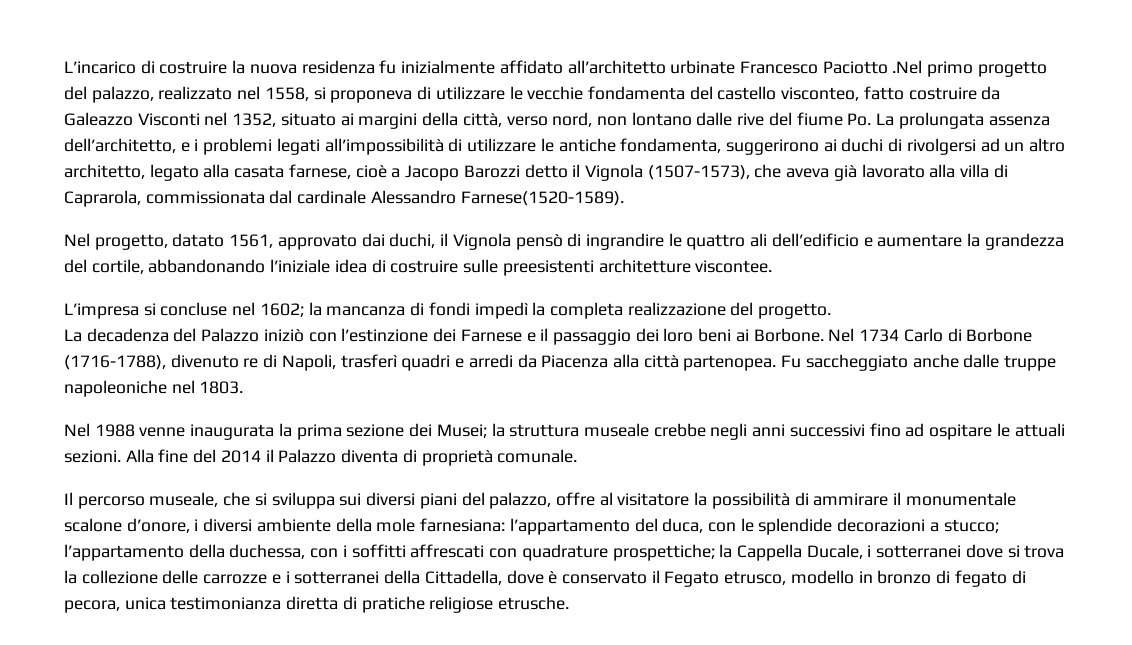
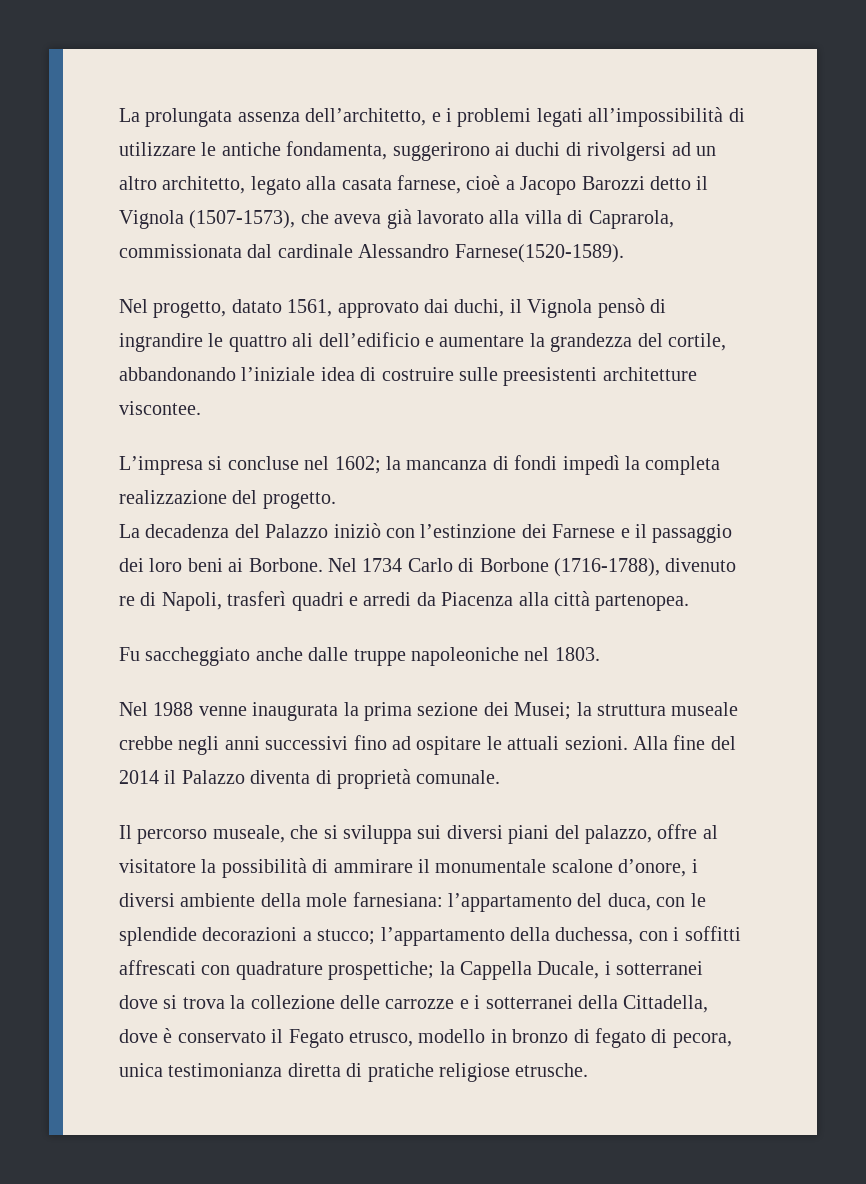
[64,60,1047,77] [64,86,1001,103] [64,112,872,129] L’incarico di costruire la nuova residenza fu inizialmente affidato all’architetto urbinate Francesco Paciotto .Nel primo progetto del palazzo, realizzato nel 1558, si proponeva di utilizzare le vecchie fondamenta del castello visconteo, fatto costruire da Galeazzo Visconti nel 1352, situato ai margini della città, verso nord, non lontano dalle rive del fiume Po. -> (119, 115) none
(777, 363) none -> (690, 602) //

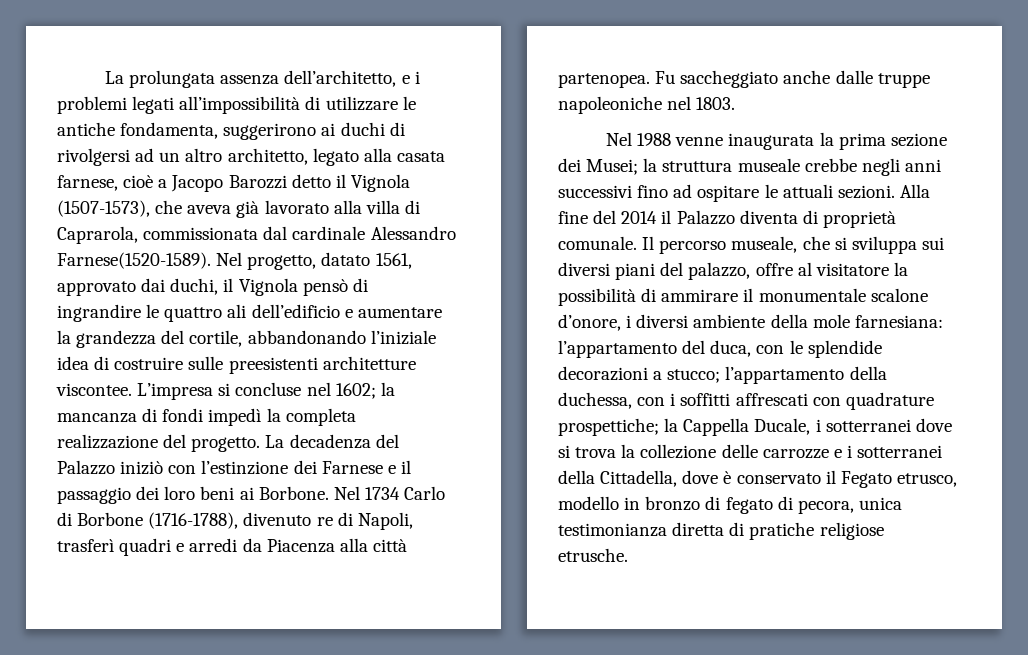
(624, 253) // -> (211, 260) none
(201, 408) // -> (132, 389) none
(336, 500) // -> (261, 444) none
(690, 602) // -> (650, 80) none
(501, 777) // -> (637, 243) none

